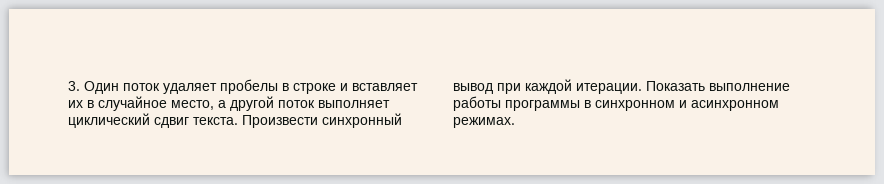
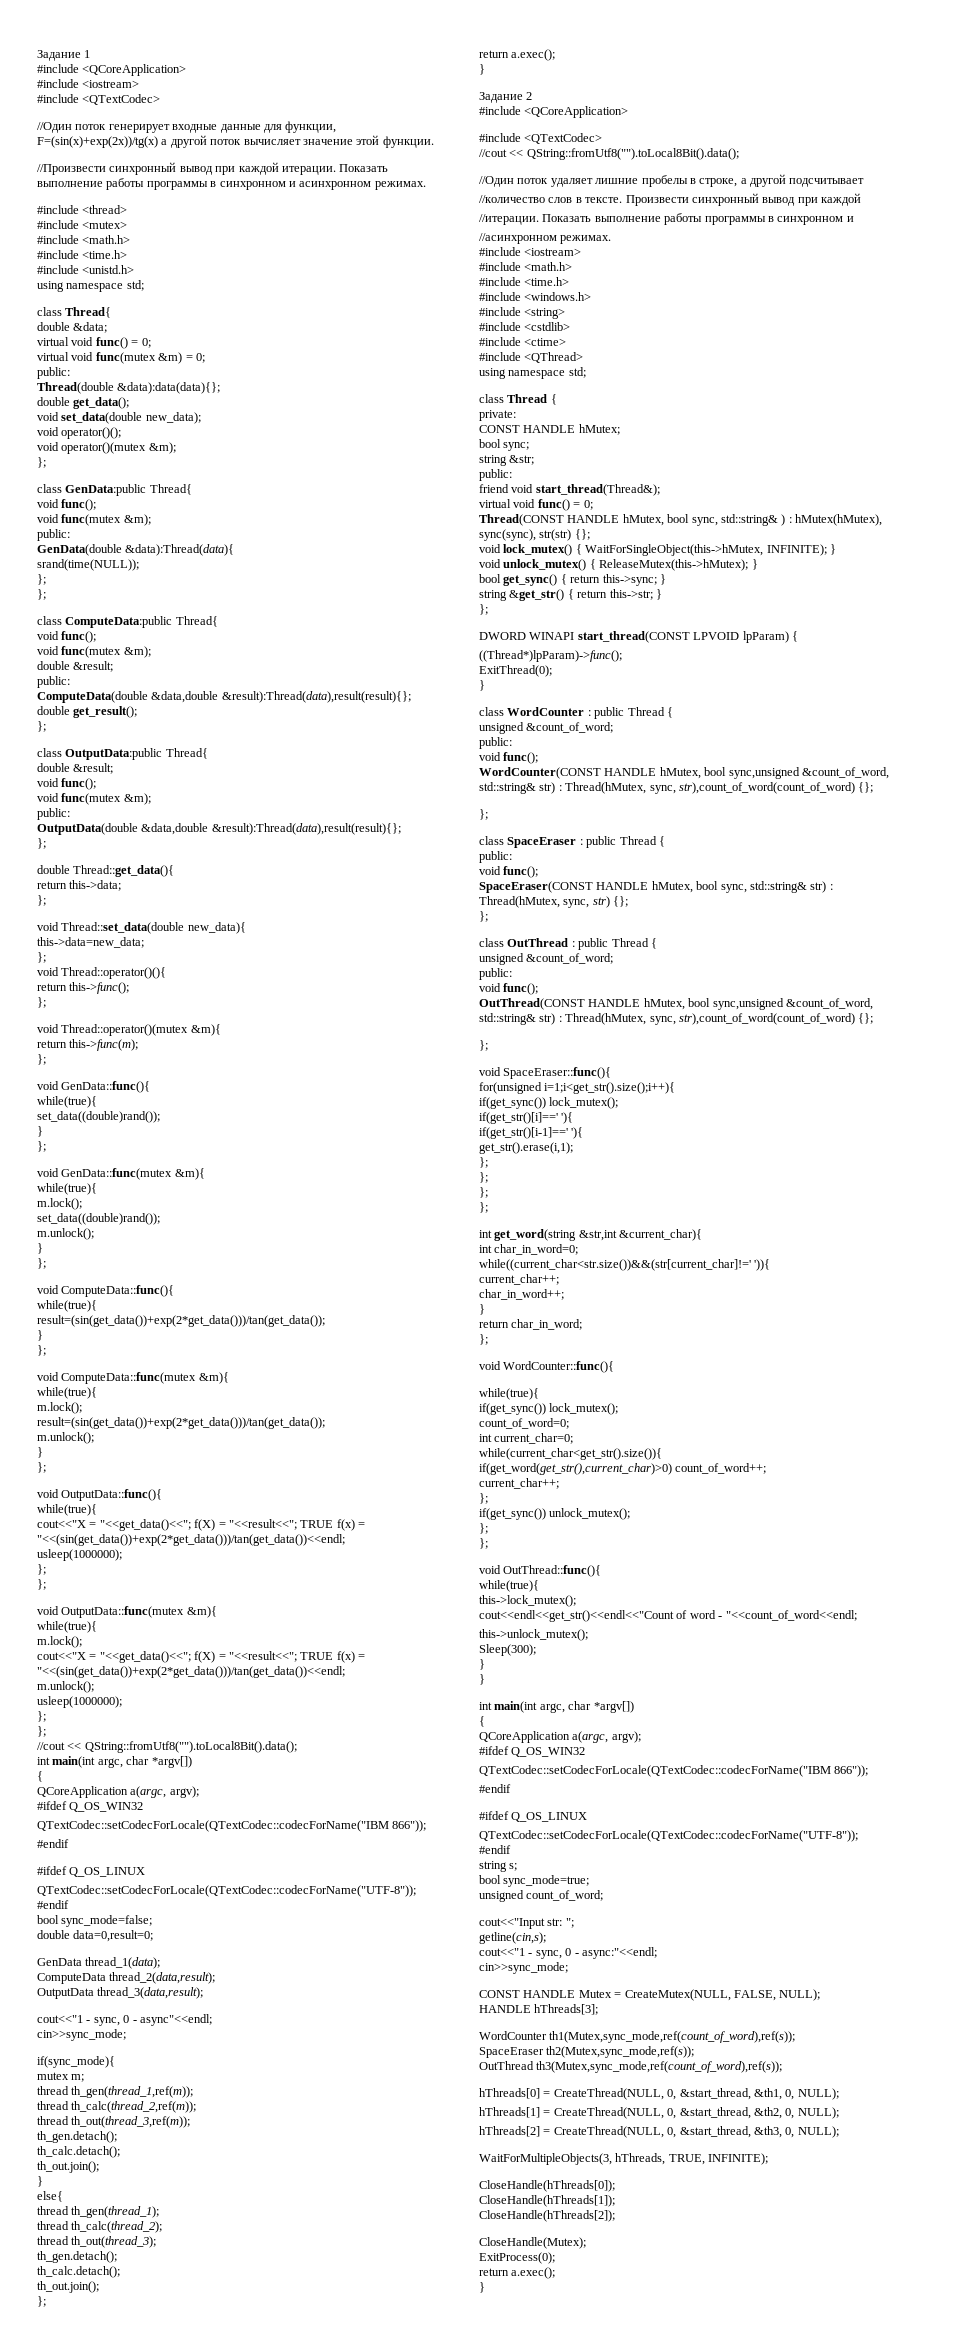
[68,79,418,94] [68,96,390,111] [68,113,318,128] 3. Один поток удаляет пробелы в строке и вставляет их в случайное место, а другой поток выполняет циклический сдвиг текста. Произвести -> [37,50,91,61] [37,64,187,76] [37,79,140,88] [37,94,161,105] [37,121,337,133] [37,135,434,148] [37,164,106,175] Задание 1 // #include <QCoreApplication> // #include <iostream> // #include <QTextCodec> // //Один поток генерирует входные данные для функции, F=(sin(x)+exp(2x))/tg(x) а другой поток вычисляет значение этой функции. // //Произвести
(515, 122) none -> [37,205,128,214] [37,220,128,229] [37,235,131,244] [37,250,128,259] [37,265,135,274] [37,280,144,292] [37,307,112,318] [37,322,108,333] [37,337,151,349] [37,352,205,364] [37,367,70,379] [37,382,221,394] [37,397,130,409] [37,412,201,424] [37,427,122,439] [37,442,176,454] [37,457,46,468] [37,484,192,496] [37,499,97,511] [37,514,151,526] [37,529,70,541] [37,544,235,556] [37,559,139,571] [37,574,46,585] [37,589,46,600] [37,616,218,628] [37,631,97,643] [37,646,151,658] [37,661,114,672] [37,676,70,688] [37,691,411,703] [37,706,138,718] [37,721,46,732] [37,748,208,760] [37,763,114,774] [37,778,97,790] [37,793,151,805] [37,808,70,820] [37,823,401,835] [37,838,46,849] [37,865,175,877] [37,880,122,891] [37,895,46,906] [37,922,246,934] [37,937,144,948] [37,952,46,963] [37,967,167,979] [37,982,130,994] [37,997,46,1008] [37,1024,221,1036] [37,1039,139,1051] [37,1054,46,1065] [37,1081,151,1093] [37,1096,97,1108] [37,1111,160,1123] [37,1126,43,1137] [37,1141,46,1152] [37,1168,205,1180] [37,1183,97,1195] [37,1198,82,1210] [37,1213,160,1225] [37,1228,94,1240] [37,1243,43,1254] [37,1258,46,1269] [37,1285,175,1297] [37,1300,97,1312] [37,1315,325,1327] [37,1330,43,1341] [37,1345,46,1356] [37,1372,229,1384] [37,1387,97,1399] [37,1402,82,1414] [37,1417,325,1429] [37,1432,94,1444] [37,1447,43,1458] [37,1462,46,1473] [37,1489,163,1501] [37,1504,97,1516] [37,1519,365,1531] [37,1534,345,1546] [37,1549,122,1561] [37,1564,46,1575] [37,1579,46,1590] [37,1606,217,1618] [37,1621,97,1633] [37,1636,82,1648] [37,1651,365,1663] [37,1666,345,1678] [37,1681,94,1693] [37,1696,122,1708] [37,1711,46,1722] [37,1726,46,1737] [37,1741,297,1753] [37,1756,192,1768] [37,1771,43,1782] [37,1786,199,1798] [37,1801,144,1812] [37,1820,427,1832] [37,1839,69,1848] [37,1866,146,1877] [37,1885,416,1897] [37,1900,69,1909] [37,1915,153,1927] [37,1930,154,1942] [37,1957,161,1969] [37,1972,216,1984] [37,1987,204,1999] [37,2014,212,2026] [37,2029,126,2041] [37,2056,115,2068] [37,2072,85,2082] [37,2086,194,2098] [37,2101,197,2113] [37,2116,191,2128] [37,2131,117,2143] [37,2146,120,2158] [37,2161,99,2173] [37,2176,43,2187] [37,2191,63,2202] [37,2206,160,2218] [37,2221,163,2233] [37,2236,157,2248] [37,2251,117,2263] [37,2266,120,2278] [37,2281,99,2293] [37,2296,46,2307] [479,49,556,61] [479,64,485,75] [479,92,533,103] [479,106,629,118] [479,133,603,144] [479,148,739,160] [479,174,865,187] [479,193,861,206] [479,213,854,225] [479,233,612,244] [479,247,582,256] [479,262,573,271] [479,277,570,286] [479,292,592,301] [479,307,566,319] [479,322,571,331] [479,337,567,346] [479,352,584,363] [479,367,586,379] [479,394,557,405] [479,410,516,421] [479,424,620,435] [479,439,530,451] [479,455,535,466] [479,469,512,481] [479,484,660,496] [479,499,593,511] [479,514,882,526] [479,529,590,541] [479,544,836,556] [479,559,758,571] [479,574,666,586] [479,589,662,601] [479,604,488,615] [479,631,798,643] [479,650,622,662] [479,665,552,677] [479,680,485,691] [479,707,673,719] [479,722,614,734] [479,737,512,749] [479,752,539,764] [479,767,889,779] [479,782,874,794] [479,809,488,820] [479,836,665,848] [479,851,512,863] [479,866,539,878] [479,881,833,893] [479,896,629,908] [479,911,488,922] [479,938,657,950] [479,953,614,965] [479,968,512,980] [479,983,539,995] [479,998,873,1010] [479,1013,874,1025] [479,1040,488,1051] [479,1067,612,1079] [479,1082,676,1094] [479,1097,619,1109] [479,1112,574,1124] [479,1127,584,1139] [479,1142,573,1154] [479,1157,488,1168] [479,1172,488,1183] [479,1187,488,1198] [479,1202,488,1213] [479,1229,703,1241] [479,1244,579,1255] [479,1259,771,1271] [479,1274,559,1285] [479,1289,564,1300] [479,1304,485,1315] [479,1319,583,1330] [479,1334,488,1345] [479,1361,615,1373] [479,1388,539,1400] [479,1403,619,1415] [479,1418,569,1429] [479,1433,574,1444] [479,1448,662,1460] [479,1463,767,1475] [479,1478,559,1489] [479,1493,488,1504] [479,1508,631,1520] [479,1523,488,1534] [479,1538,488,1549] [479,1565,602,1577] [479,1580,539,1592] [479,1595,576,1607] [479,1610,857,1622] [479,1629,588,1641] [479,1644,536,1656] [479,1659,485,1670] [479,1674,485,1685] [479,1701,634,1713] [479,1716,485,1727] [479,1731,641,1743] [479,1746,586,1757] [479,1765,869,1777] [479,1784,511,1793] [479,1811,588,1822] [479,1830,858,1842] [479,1845,511,1854] [479,1861,518,1872] [479,1875,590,1887] [479,1890,604,1902] [479,1918,574,1929] [479,1932,546,1944] [479,1947,657,1959] [479,1962,568,1974] [479,1989,821,2001] [479,2004,599,2015] [479,2031,796,2043] [479,2046,695,2058] [479,2061,783,2073] [479,2088,839,2100] [479,2107,839,2119] [479,2126,839,2138] [479,2153,769,2165] [479,2180,615,2192] [479,2195,615,2207] [479,2210,615,2222] [479,2237,586,2249] [479,2252,555,2264] [479,2267,556,2279] [479,2282,485,2293] // #include <thread> // #include <mutex> // #include <math.h> // #include <time.h> // #include <unistd.h> // using namespace std; // class Thread{ // double &data; // virtual void func() = 0; // virtual void func(mutex &m) = 0; // public: // Thread(double &data):data(data){}; // double get_data(); // void set_data(double new_data); // void operator()(); // void operator()(mutex &m); // }; // class GenData:public Thread{ // void func(); // void func(mutex &m); // public: // GenData(double &data):Thread(data){ // srand(time(NULL)); // }; // }; // class ComputeData:public Thread{ // void func(); // void func(mutex &m); // double &result; // public: // ComputeData(double &data,double &result):Thread(data),result(result){}; // double get_result(); // }; // class OutputData:public Thread{ // double &result; // void func(); // void func(mutex &m); // public: // OutputData(double &data,double &result):Thread(data),result(result){}; // }; // double Thread::get_data(){ // return this->data; // }; // void Thread::set_data(double new_data){ // this->data=new_data; // }; // void Thread::operator()(){ // return this->func(); // }; // void Thread::operator()(mutex &m){ // return this->func(m); // }; // void GenData::func(){ // while(true){ // set_data((double)rand()); // } // }; // void GenData::func(mutex &m){ // while(true){ // m.lock(); // set_data((double)rand()); // m.unlock(); // } // }; // void ComputeData::func(){ // while(true){ // result=(sin(get_data())+exp(2*get_data()))/tan(get_data()); // } // }; // void ComputeData::func(mutex &m){ // while(true){ // m.lock(); // result=(sin(get_data())+exp(2*get_data()))/tan(get_data()); // m.unlock(); // } // }; // void OutputData::func(){ // while(true){ // cout<<"X = "<<get_data()<<"; f(X) = "<<result<<"; TRUE f(x) = "<<(sin(get_data())+exp(2*get_data()))/tan(get_data())<<endl; // usleep(1000000); // }; // }; // void OutputData::func(mutex &m){ // while(true){ // m.lock(); // cout<<"X = "<<get_data()<<"; f(X) = "<<result<<"; TRUE f(x) = "<<(sin(get_data())+exp(2*get_data()))/tan(get_data())<<endl; // m.unlock(); // usleep(1000000); // }; // }; // //cout << QString::fromUtf8("").toLocal8Bit().data(); // int main(int argc, char *argv[]) // { // QCoreApplication a(argc, argv); // #ifdef Q_OS_WIN32 // QTextCodec::setCodecForLocale(QTextCodec::codecForName("IBM 866")); // #endif // #ifdef Q_OS_LINUX // QTextCodec::setCodecForLocale(QTextCodec::codecForName("UTF-8")); // #endif // bool sync_mode=false; // double data=0,result=0; // GenData thread_1(data); // ComputeData thread_2(data,result); // OutputData thread_3(data,result); // cout<<"1 - sync, 0 - async"<<endl; // cin>>sync_mode; // if(sync_mode){ // mutex m; // thread th_gen(thread_1,ref(m)); // thread th_calc(thread_2,ref(m)); // thread th_out(thread_3,ref(m)); // th_gen.detach(); // th_calc.detach(); // th_out.join(); // } // else{ // thread th_gen(thread_1); // thread th_calc(thread_2); // thread th_out(thread_3); // th_gen.detach(); // th_calc.detach(); // th_out.join(); // }; // return a.exec(); // } // Задание 2 // #include <QCoreApplication> // #include <QTextCodec> // //cout << QString::fromUtf8("").toLocal8Bit().data(); // //Один поток удаляет лишние пробелы в строке, а другой подсчитывает // //количество слов в тексте. Произвести синхронный вывод при каждой // //итерации. Показать выполнение работы программы в синхронном и // //асинхронном режимах. // #include <iostream> // #include <math.h> // #include <time.h> // #include <windows.h> // #include <string> // #include <cstdlib> // #include <ctime> // #include <QThread> // using namespace std; // class Thread { // private: // CONST HANDLE hMutex; // bool sync; // string &str; // public: // friend void start_thread(Thread&); // virtual void func() = 0; // Thread(CONST HANDLE hMutex, bool sync, std::string& ) : hMutex(hMutex), sync(sync), str(str) {}; // void lock_mutex() { WaitForSingleObject(this->hMutex, INFINITE); } // void unlock_mutex() { ReleaseMutex(this->hMutex); } // bool get_sync() { return this->sync; } // string &get_str() { return this->str; } // }; // DWORD WINAPI start_thread(CONST LPVOID lpParam) { // ((Thread*)lpParam)->func(); // ExitThread(0); // } // class WordCounter : public Thread { // unsigned &count_of_word; // public: // void func(); // WordCounter(CONST HANDLE hMutex, bool sync,unsigned &count_of_word, std::string& str) : Thread(hMutex, sync, str),count_of_word(count_of_word) {}; // }; // class SpaceEraser : public Thread { // public: // void func(); // SpaceEraser(CONST HANDLE hMutex, bool sync, std::string& str) : Thread(hMutex, sync, str) {}; // }; // class OutThread : public Thread { // unsigned &count_of_word; // public: // void func(); // OutThread(CONST HANDLE hMutex, bool sync,unsigned &count_of_word, std::string& str) : Thread(hMutex, sync, str),count_of_word(count_of_word) {}; // }; // void SpaceEraser::func(){ // for(unsigned i=1;i<get_str().size();i++){ // if(get_sync()) lock_mutex(); // if(get_str()[i]==' '){ // if(get_str()[i-1]==' '){ // get_str().erase(i,1); // }; // }; // }; // }; // int get_word(string &str,int &current_char){ // int char_in_word=0; // while((current_char<str.size())&&(str[current_char]!=' ')){ // current_char++; // char_in_word++; // } // return char_in_word; // }; // void WordCounter::func(){ // while(true){ // if(get_sync()) lock_mutex(); // count_of_word=0; // int current_char=0; // while(current_char<get_str().size()){ // if(get_word(get_str(),current_char)>0) count_of_word++; // current_char++; // }; // if(get_sync()) unlock_mutex(); // }; // }; // void OutThread::func(){ // while(true){ // this->lock_mutex(); // cout<<endl<<get_str()<<endl<<"Count of word - "<<count_of_word<<endl; // this->unlock_mutex(); // Sleep(300); // } // } // int main(int argc, char *argv[]) // { // QCoreApplication a(argc, argv); // #ifdef Q_OS_WIN32 // QTextCodec::setCodecForLocale(QTextCodec::codecForName("IBM 866")); // #endif // #ifdef Q_OS_LINUX // QTextCodec::setCodecForLocale(QTextCodec::codecForName("UTF-8")); // #endif // string s; // bool sync_mode=true; // unsigned count_of_word; // cout<<"Input str: "; // getline(cin,s); // cout<<"1 - sync, 0 - async:"<<endl; // cin>>sync_mode; // CONST HANDLE Mutex = CreateMutex(NULL, FALSE, NULL); // HANDLE hThreads[3]; // WordCounter th1(Mutex,sync_mode,ref(count_of_word),ref(s)); // SpaceEraser th2(Mutex,sync_mode,ref(s)); // OutThread th3(Mutex,sync_mode,ref(count_of_word),ref(s)); // hThreads[0] = CreateThread(NULL, 0, &start_thread, &th1, 0, NULL); // hThreads[1] = CreateThread(NULL, 0, &start_thread, &th2, 0, NULL); // hThreads[2] = CreateThread(NULL, 0, &start_thread, &th3, 0, NULL); // WaitForMultipleObjects(3, hThreads, TRUE, INFINITE); // CloseHandle(hThreads[0]); // CloseHandle(hThreads[1]); // CloseHandle(hThreads[2]); // CloseHandle(Mutex); // ExitProcess(0); // return a.exec(); // }

